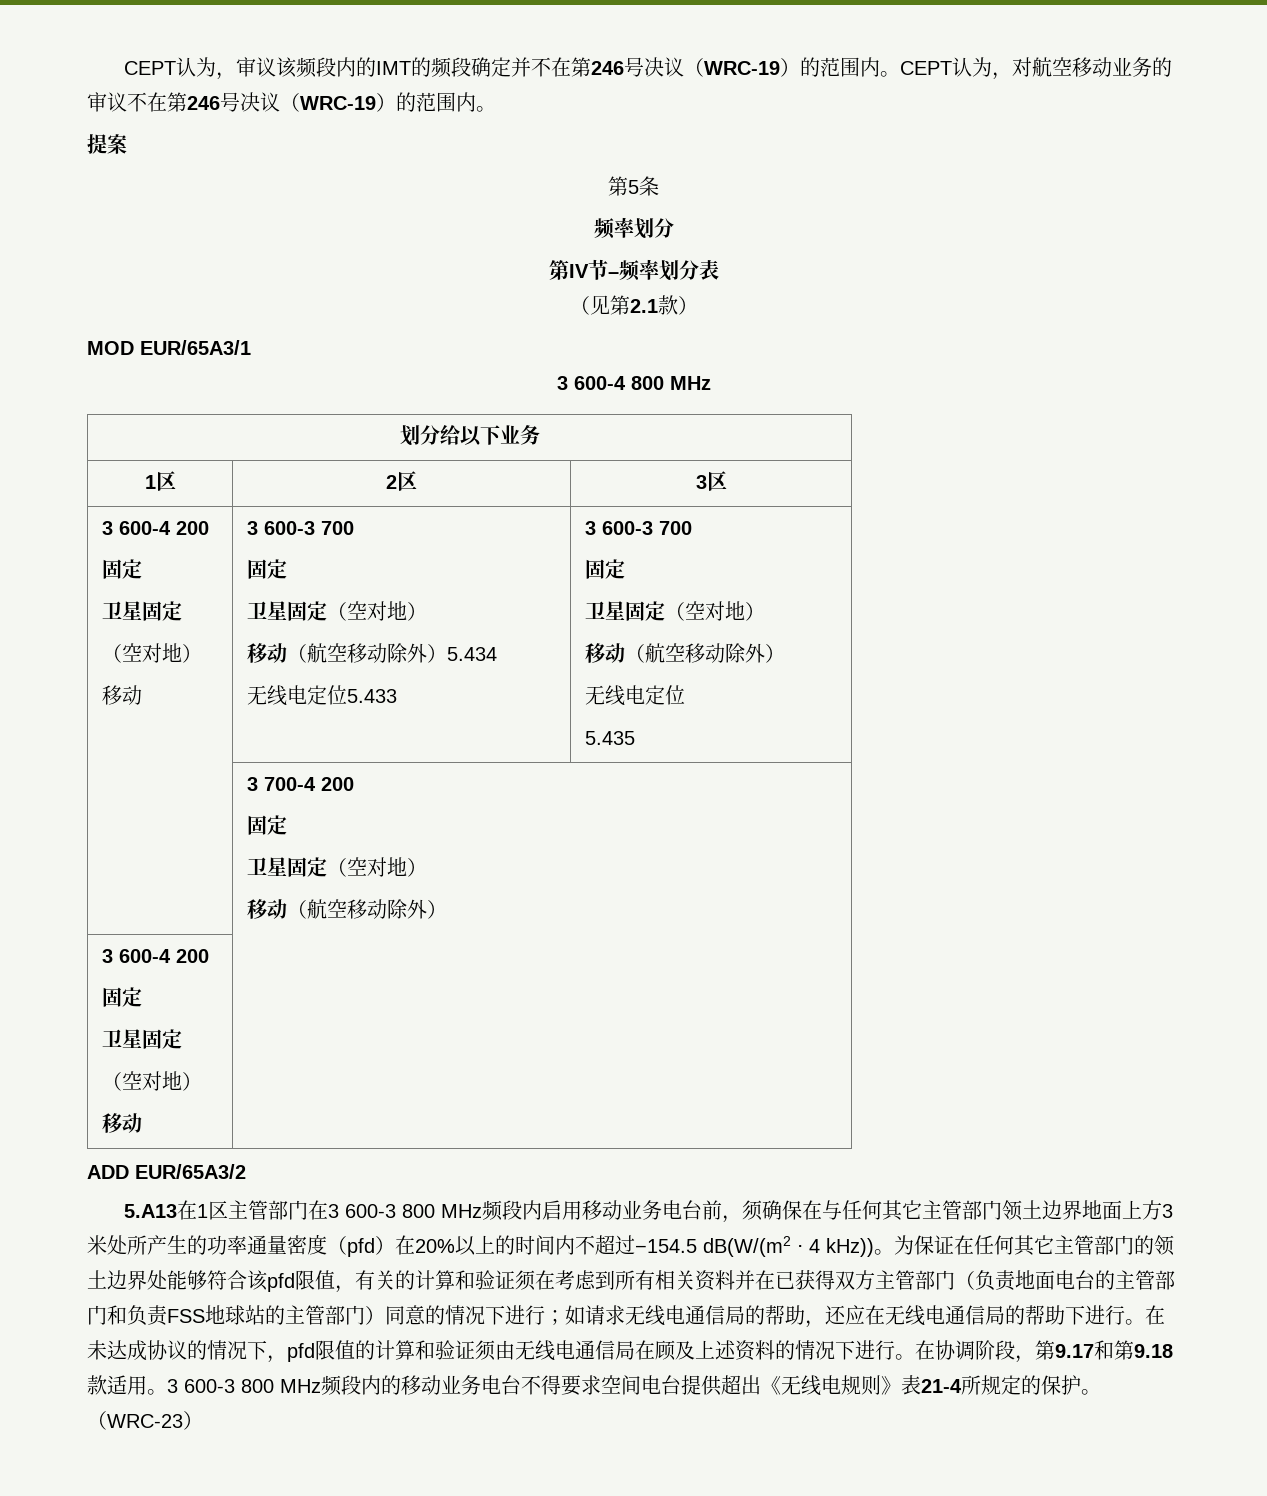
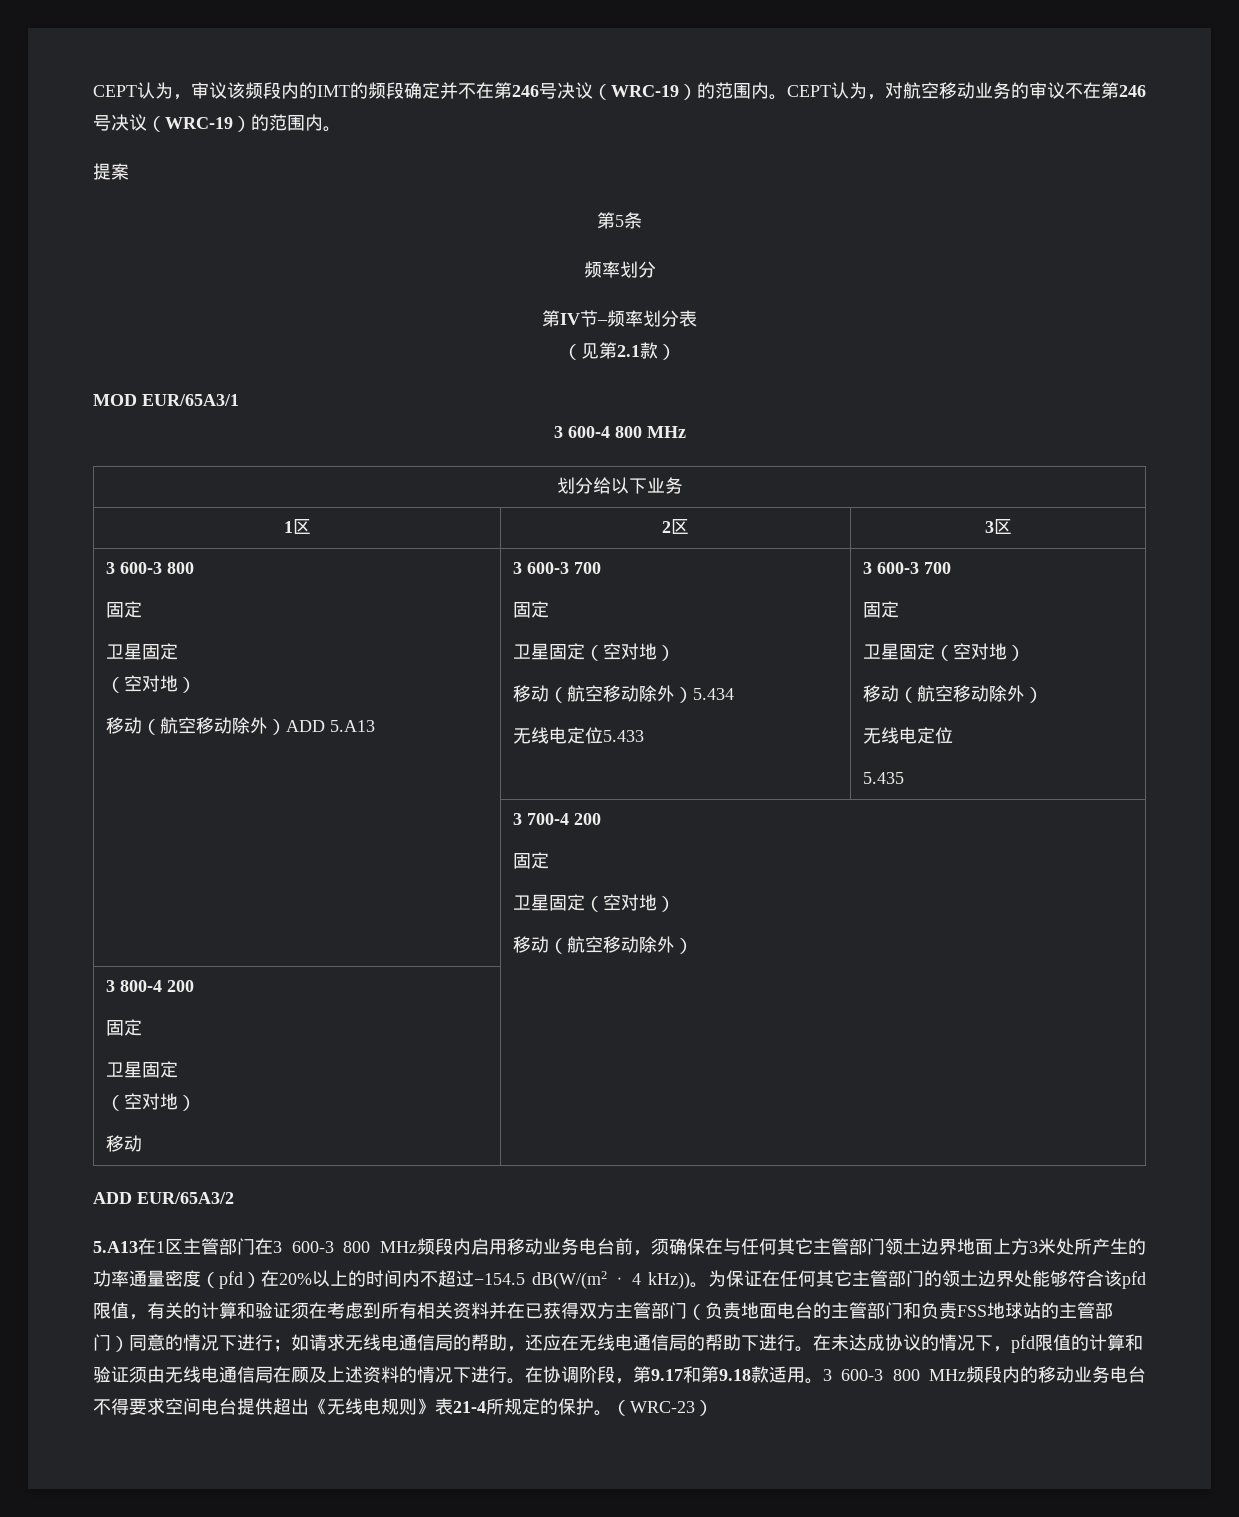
[119,521,210,535] [102,559,143,579] [102,601,183,621] [102,643,203,663] [102,685,143,705] 600-4 200 // 固定 // 卫星固定 // （空对地） // 移动 -> [120,562,195,574] [106,601,143,618] [106,643,179,660] [106,675,197,693] [106,717,376,735] 600-3 800 // 固定 // 卫星固定 // （空对地） // 移动（航空移动除外）ADD 5.A13
[119,949,172,963] 600-4 -> [120,980,163,992] 800-4

